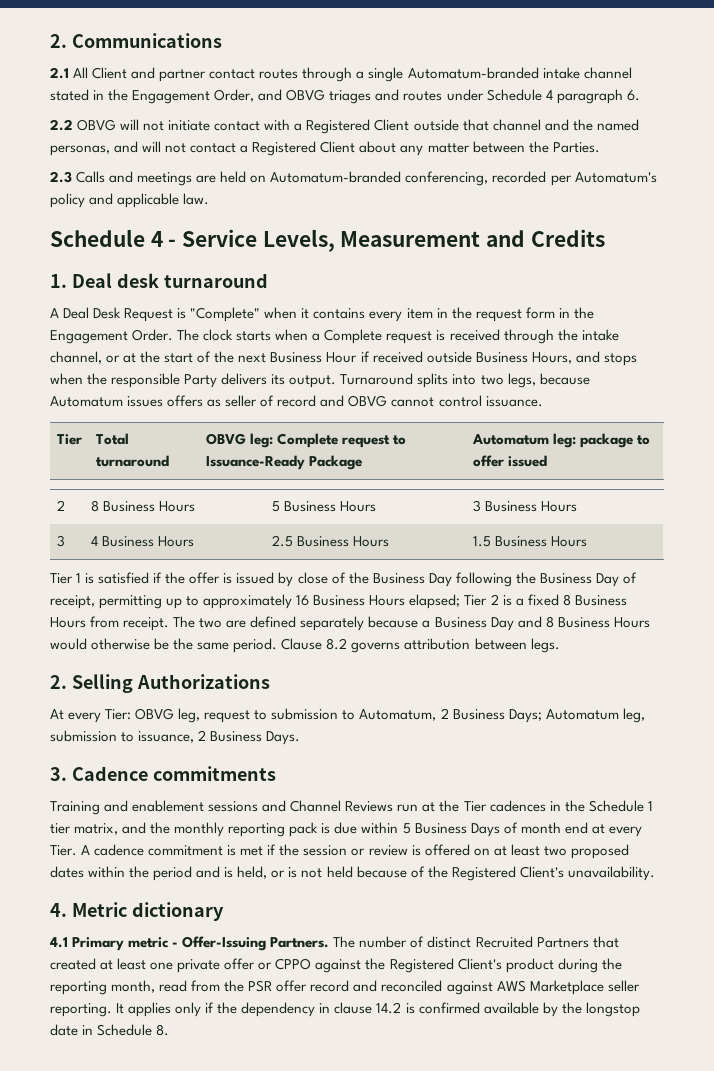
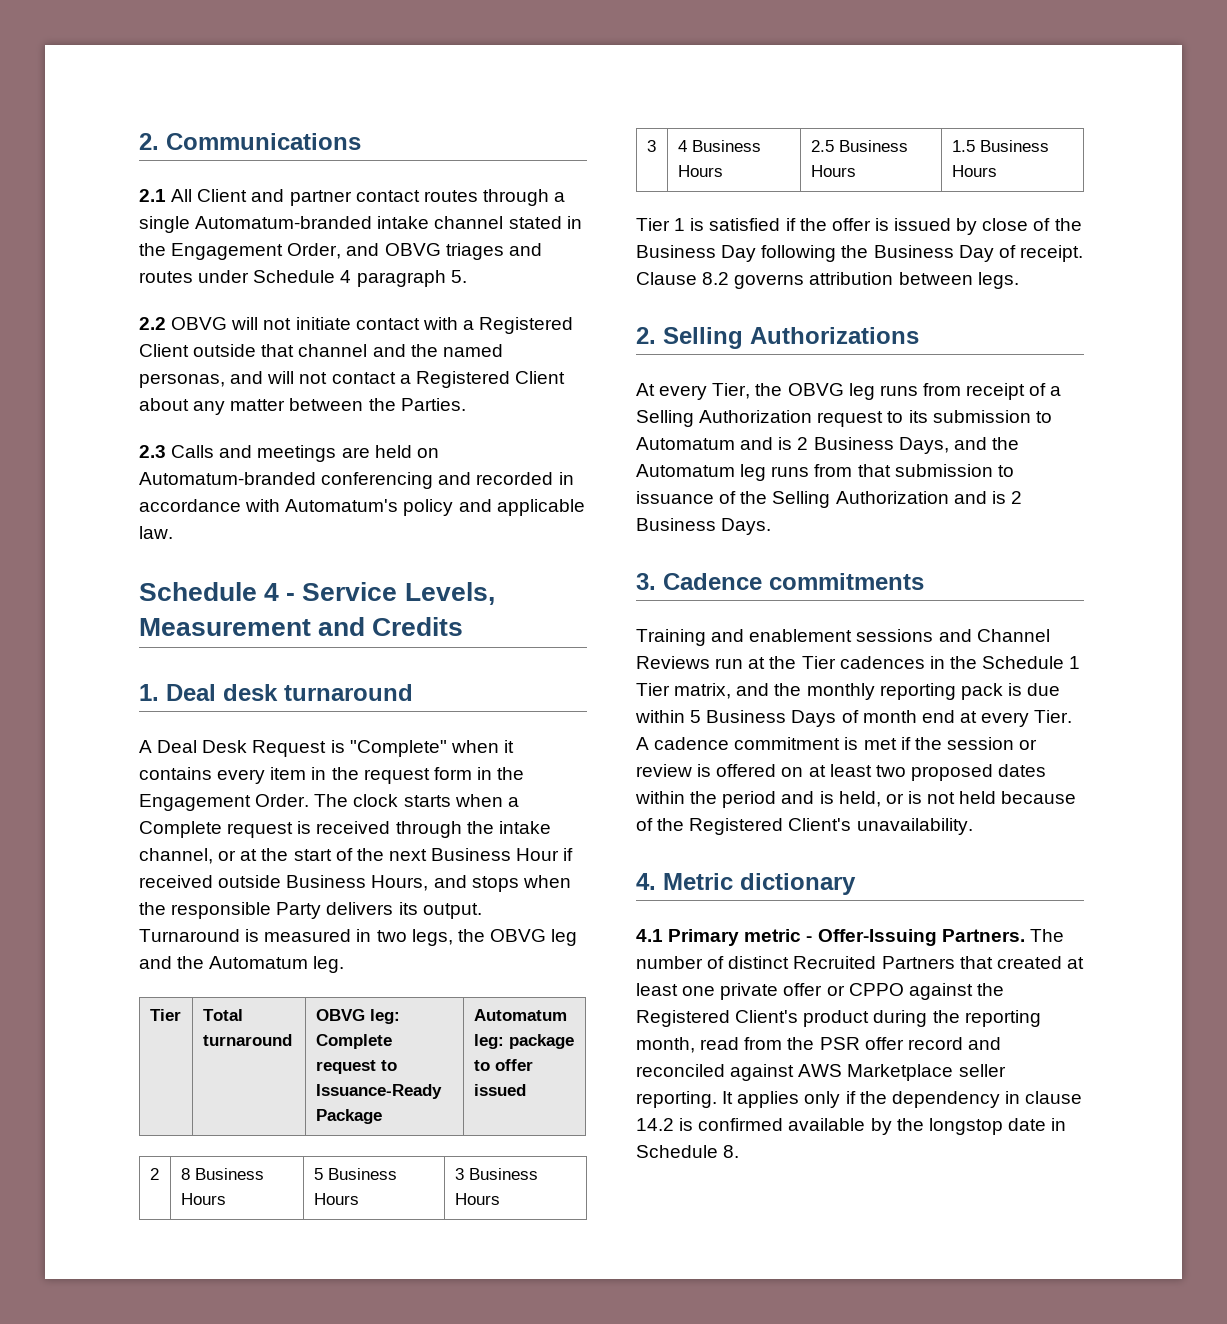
[626,90,640,101] 6. -> [450,270,467,283] 5.
[405,171,572,186] conferencing, recorded per -> [321,472,574,489] [139,499,281,512] conferencing and recorded in accordance with
[417,373,590,388] [50,395,543,407] splits into two legs, because Automatum issues offers as seller of record and OBVG cannot control issuance. -> [245,929,578,946] [139,956,345,973] is measured in two legs, the OBVG leg and the Automatum leg.
[50,594,627,609] [50,616,650,631] [50,638,278,653] receipt, permitting up to approximately 16 Business Hours elapsed; Tier 2 is a fixed 8 Business Hours from receipt. The two are defined separately because a Business Day and 8 Business Hours would otherwise be the same period. -> [1019,245,1083,262] receipt.
[105,708,645,723] [50,730,195,743] Tier: OBVG leg, request to submission to Automatum, 2 Business Days; Automatum leg, submission to issuance, -> [712,383,1062,400] [636,410,1052,427] [636,437,1019,454] [636,464,1014,481] [636,491,1006,508] Tier, the OBVG leg runs from receipt of a Selling Authorization request to its submission to Automatum and is 2 Business Days, and the Automatum leg runs from that submission to issuance of the Selling Authorization and is
[50,823,71,834] tier -> [636,683,670,696] Tier

